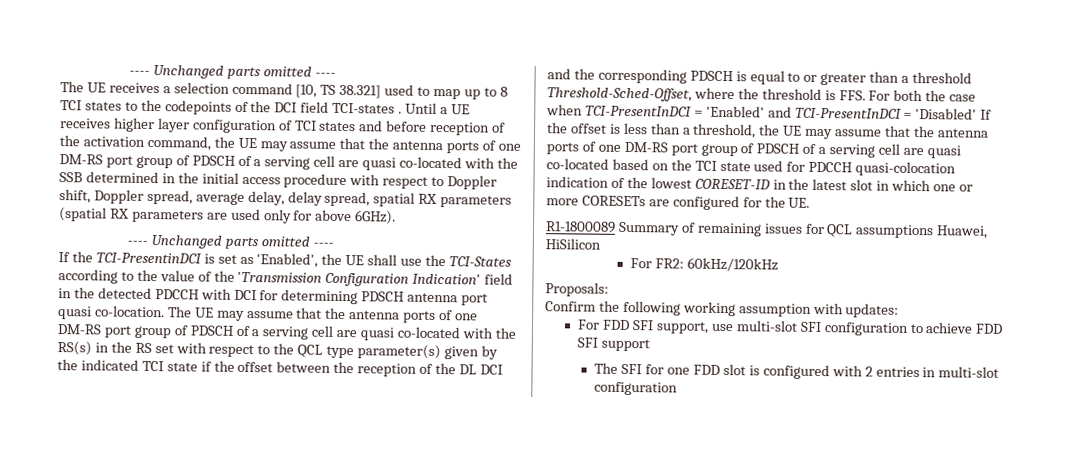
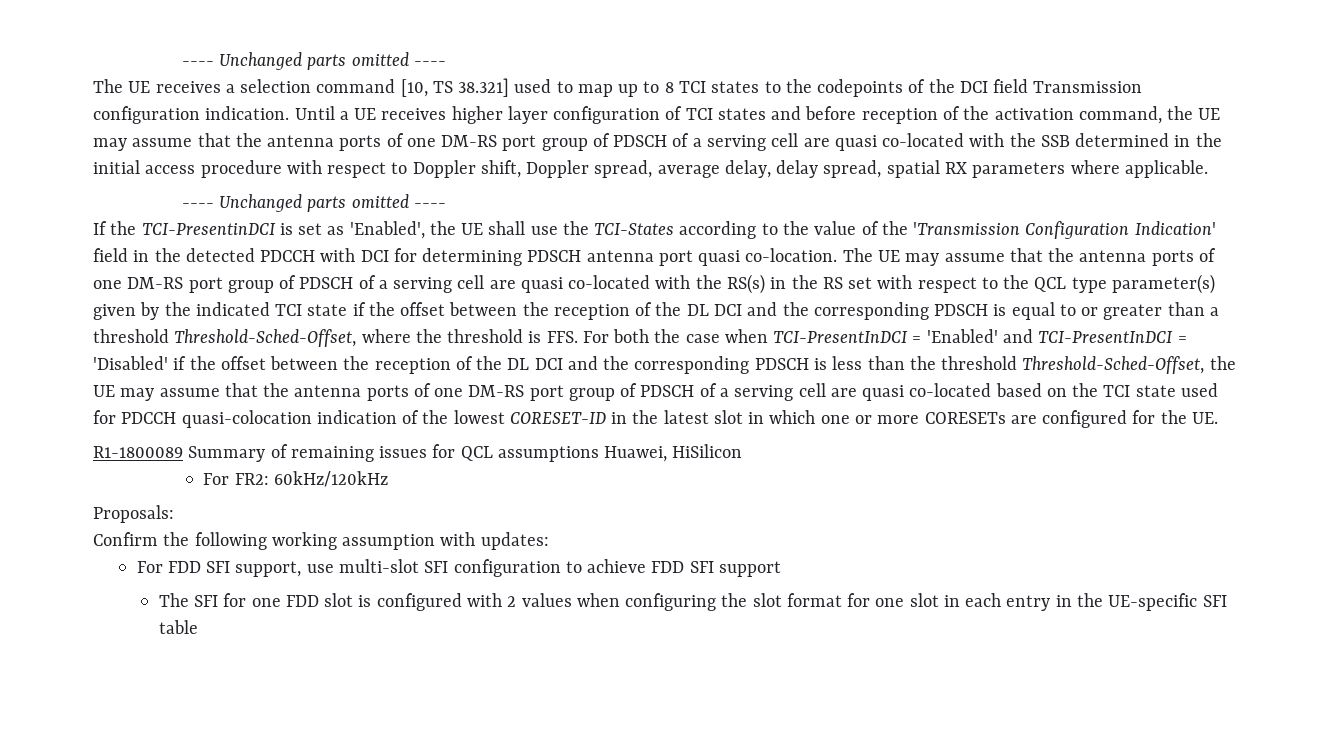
[332,102,403,114] TCI-states . -> [1033,81,1143,93] [93,106,290,124] Transmission configuration indication.
[59,207,397,225] (spatial RX parameters are used only for above 6GHz). -> [1070,160,1208,178] where applicable.
[980,109,993,120] [547,122,757,139] If the offset is less than a threshold, -> [173,356,1205,374] if the offset between the reception of the DL DCI and the corresponding PDSCH is less than the threshold Threshold-Sched-Offset,
[875,366,1000,378] [594,381,679,396] entries in multi-slot configuration -> [521,593,1227,611] [158,620,198,634] values when configuring the slot format for one slot in each entry in the UE-specific SFI table

